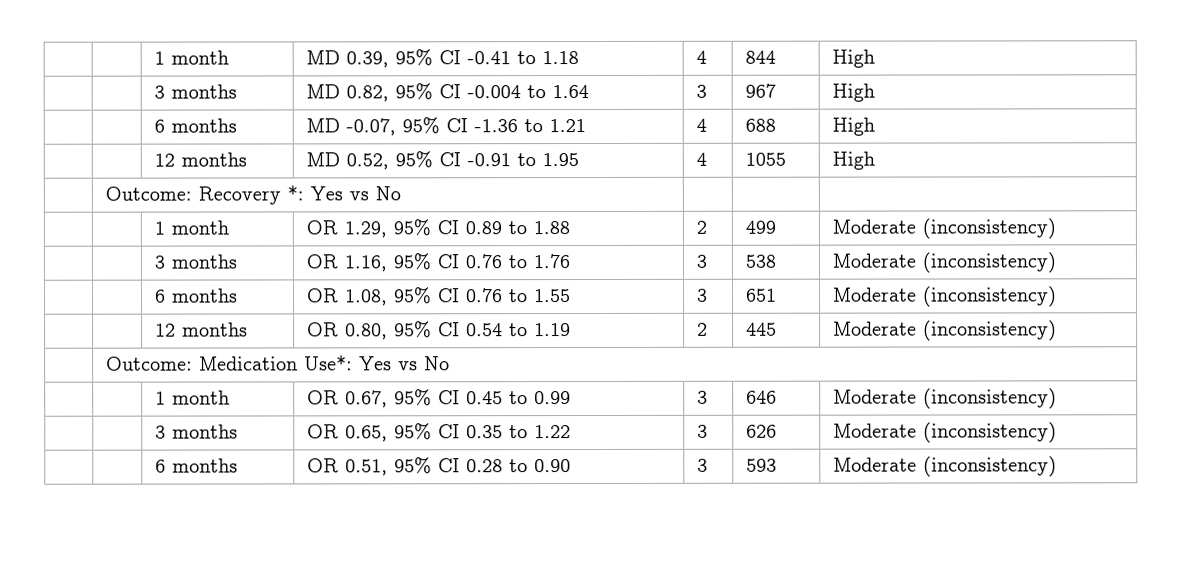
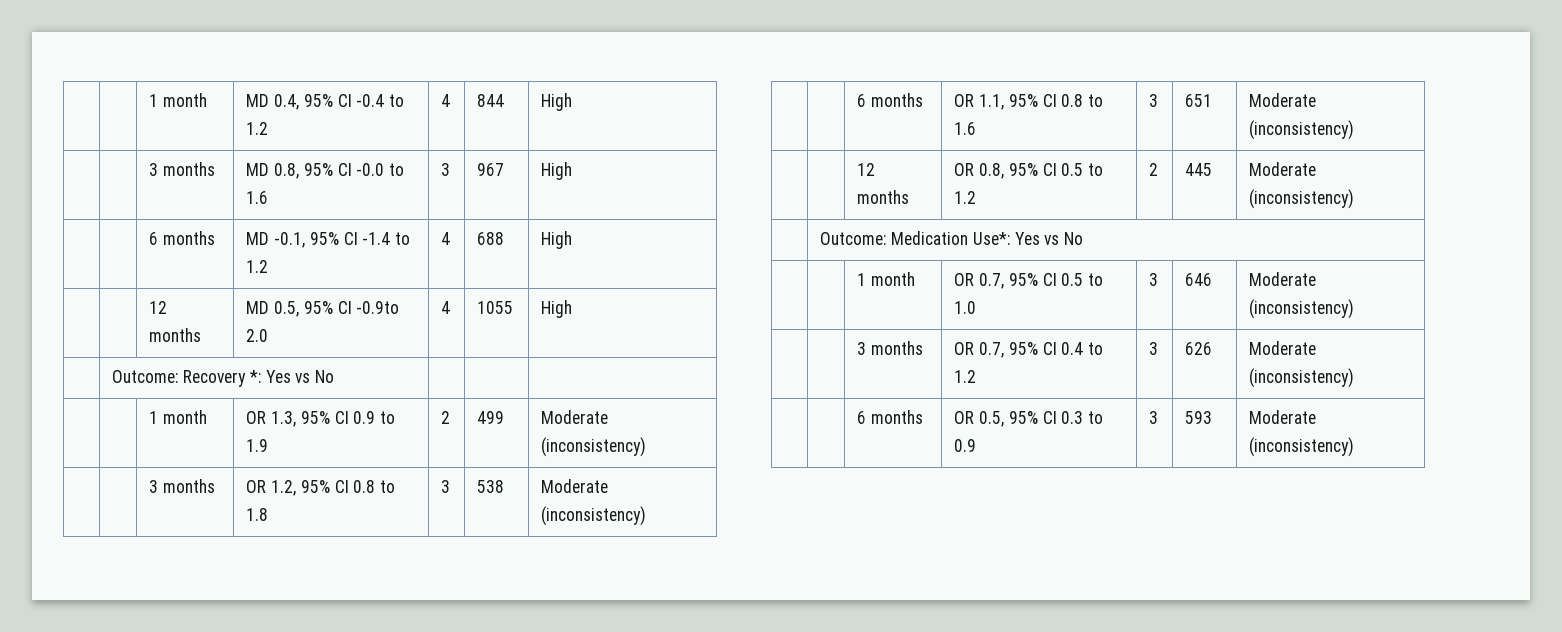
[346,49,580,68] 0.39, 95% CI -0.41 to 1.18 -> [274,94,405,110] [246,122,269,135] 0.4, 95% CI -0.4 to 1.2
[346,83,590,102] 0.82, 95% CI -0.004 to 1.64 -> [274,163,405,179] [246,191,269,204] 0.8, 95% CI -0.0 to 1.6
[346,117,587,136] -0.07, 95% CI -1.36 to 1.21 -> [274,232,411,248] [246,260,269,273] -0.1, 95% CI -1.4 to 1.2
[346,151,580,170] 0.52, 95% CI -0.91 to 1.95 -> [274,301,400,317] [246,329,269,342] 0.5, 95% CI -0.9to 2.0
[344,219,571,238] 1.29, 95% CI 0.89 to 1.88 -> [271,411,396,427] [246,439,269,452] 1.3, 95% CI 0.9 to 1.9
[344,253,571,272] 1.16, 95% CI 0.76 to 1.76 -> [271,480,396,496] [246,508,269,521] 1.2, 95% CI 0.8 to 1.8
[345,287,572,306] 1.08, 95% CI 0.76 to 1.55 -> [979,94,1104,110] [954,122,977,135] 1.1, 95% CI 0.8 to 1.6
[345,321,572,340] 0.80, 95% CI 0.54 to 1.19 -> [979,163,1104,179] [954,191,977,204] 0.8, 95% CI 0.5 to 1.2
[345,389,572,408] 0.67, 95% CI 0.45 to 0.99 -> [979,273,1104,289] [954,301,977,314] 0.7, 95% CI 0.5 to 1.0
[345,423,572,442] 0.65, 95% CI 0.35 to 1.22 -> [979,342,1104,358] [954,370,977,383] 0.7, 95% CI 0.4 to 1.2
[345,457,572,476] 0.51, 95% CI 0.28 to 0.90 -> [979,411,1104,427] [954,439,977,452] 0.5, 95% CI 0.3 to 0.9

